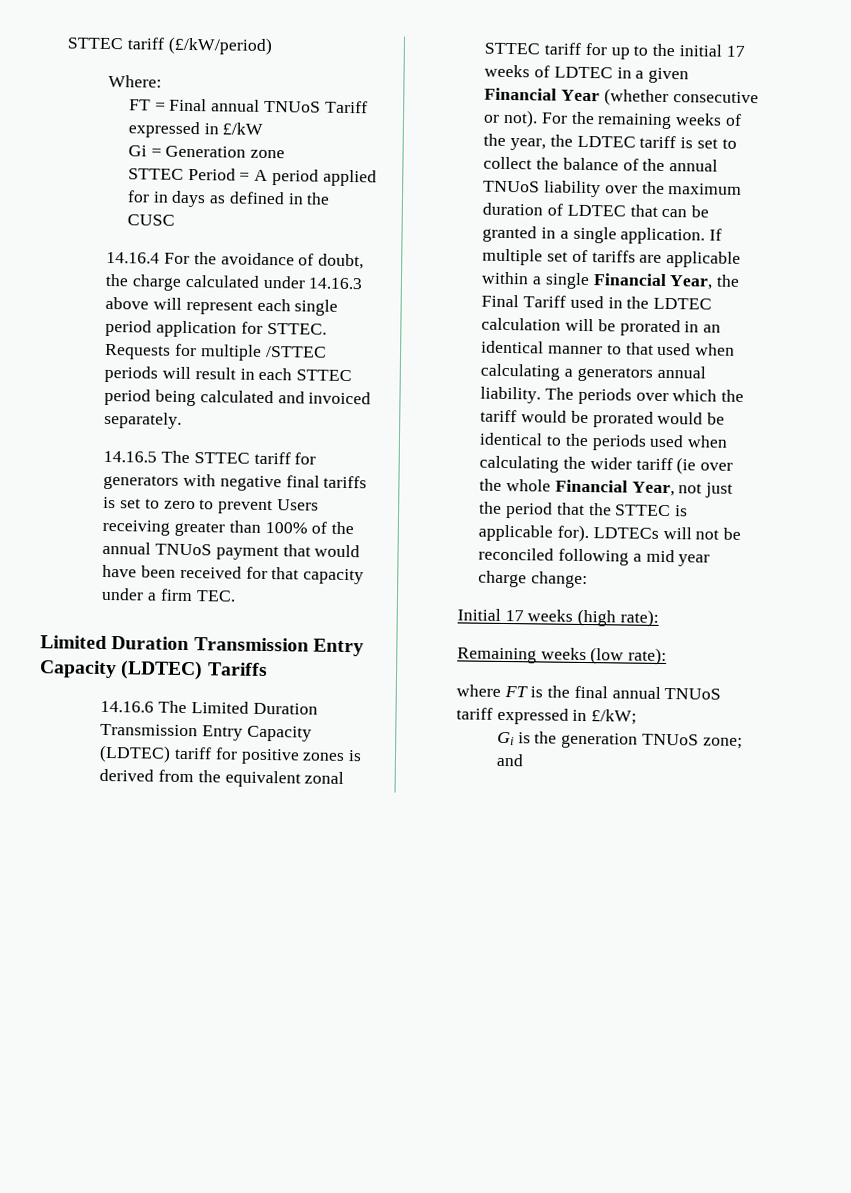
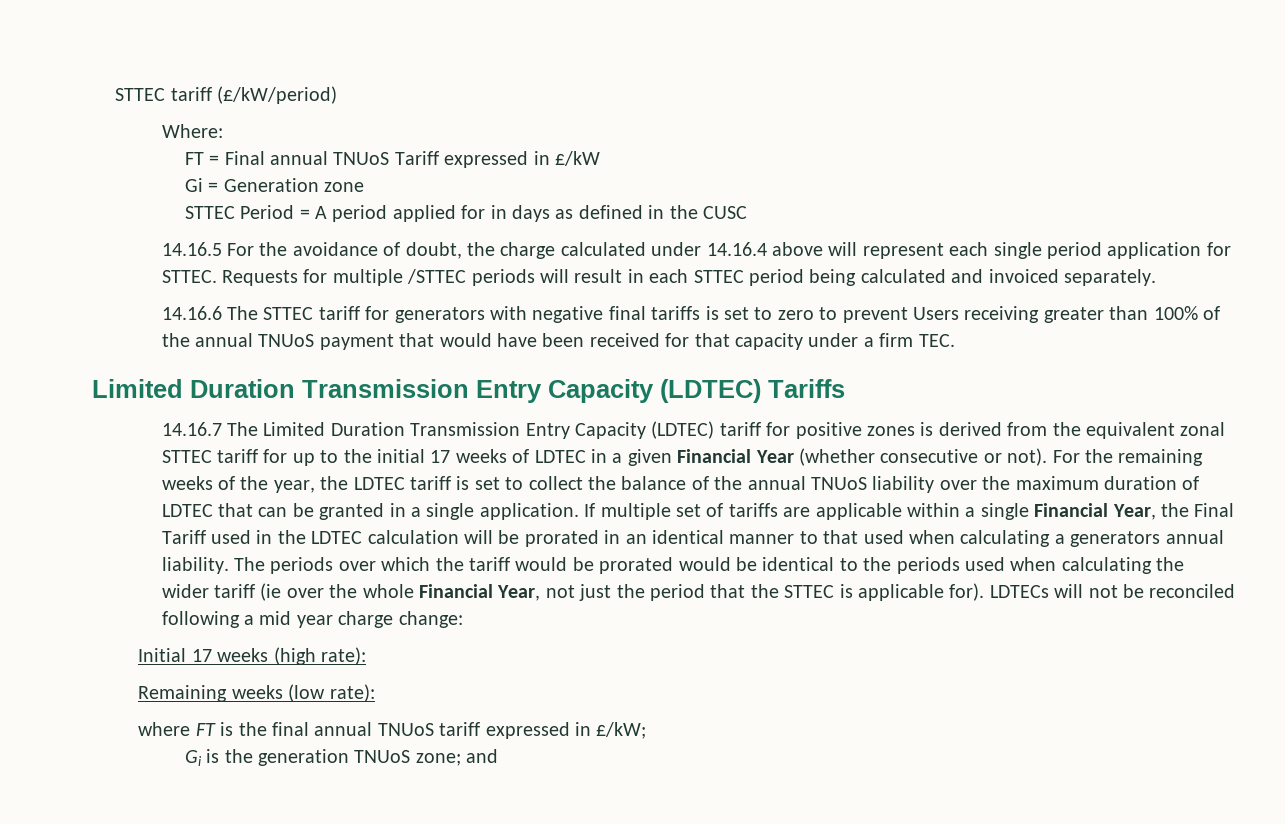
[106,251,161,264] 14.16.4 -> [161,242,222,256] 14.16.5
[308,277,363,290] 14.16.3 -> [706,242,767,256] 14.16.4
[103,450,158,463] 14.16.5 -> [161,306,222,320] 14.16.6
[100,700,155,713] 14.16.6 -> [161,422,222,436] 14.16.7

